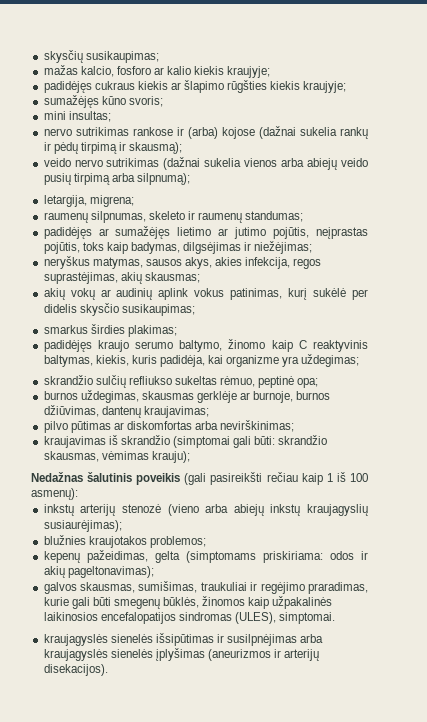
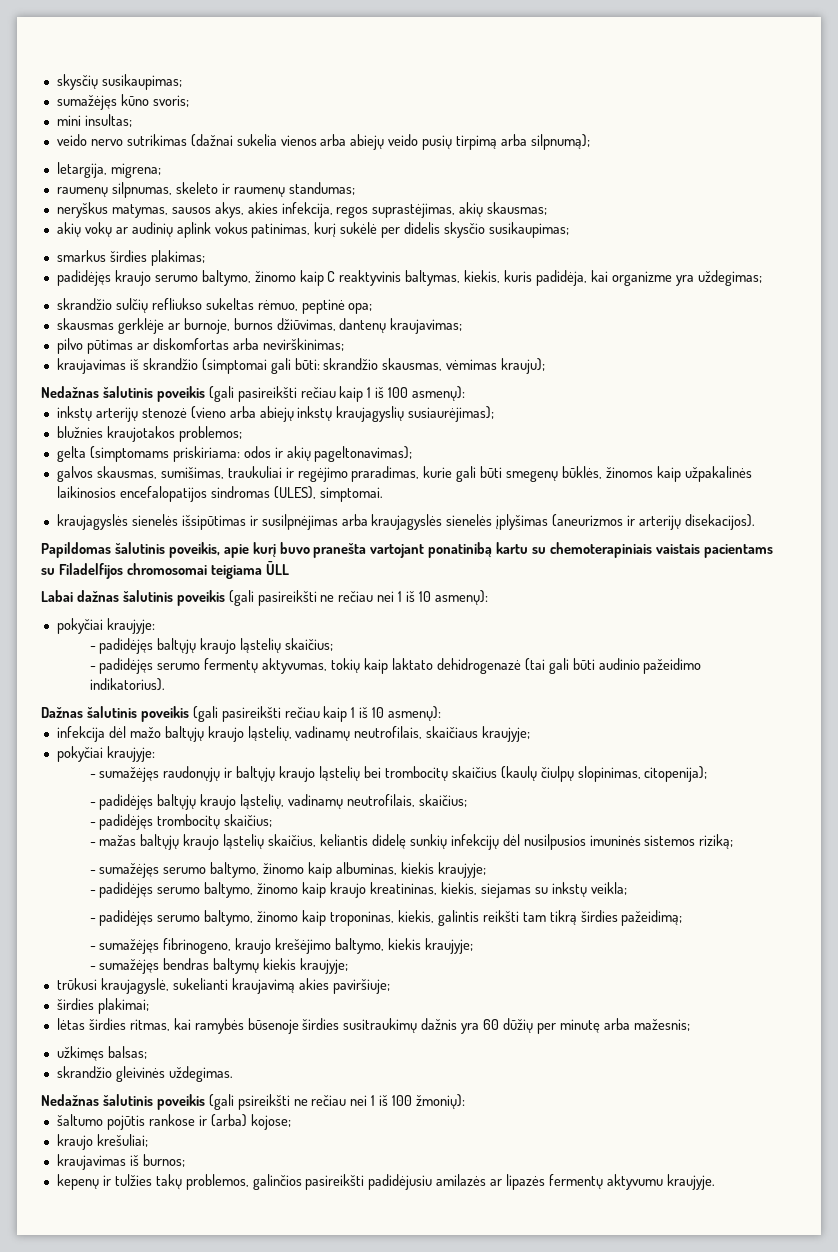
[43,65,271,78] [43,80,347,93] // mažas kalcio, fosforo ar kalio kiekis kraujyje; // padidėjęs cukraus kiekis ar šlapimo rūgšties kiekis kraujyje; -> (182, 82) none
[43,126,368,139] [43,142,183,154] // nervo sutrikimas rankose ir (arba) kojose (dažnai sukelia rankų ir pėdų tirpimą ir skausmą); -> (132, 120) none
[43,226,368,239] [43,241,313,254] // padidėjęs ar sumažėjęs lietimo ar jutimo pojūtis, neįprastas pojūtis, toks kaip badymas, dilgsėjimas ir niežėjimas; -> (355, 188) none
[43,390,139,403] burnos uždegimas, -> (373, 308) none
[43,550,148,563] kepenų pažeidimas, -> (242, 434) none
(108, 670) none -> [41,542,773,558] [41,561,289,579] [41,590,488,606] [56,618,155,634] [89,638,334,654] [89,658,702,674] [89,678,165,691] [41,706,442,722] [56,726,531,742] [56,746,155,762] [89,766,708,782] [89,794,467,810] [89,814,273,830] [89,834,734,850] [89,862,486,878] [89,882,627,898] [89,910,683,926] [89,938,473,954] [89,958,349,974] [56,978,390,994] [56,998,149,1014] [56,1018,690,1034] [56,1046,147,1061] [56,1066,233,1082] [41,1094,466,1110] [56,1114,291,1130] [56,1134,148,1150] [56,1154,185,1170] [56,1174,715,1190] // Papildomas šalutinis poveikis, apie kurį buvo pranešta vartojant ponatinibą kartu su chemoterapiniais vaistais pacientams su Filadelfijos chromosomai teigiama ŪLL // Labai dažnas šalutinis poveikis (gali pasireikšti ne rečiau nei 1 iš 10 asmenų): // pokyčiai kraujyje: // - padidėjęs baltųjų kraujo ląstelių skaičius; // - padidėjęs serumo fermentų aktyvumas, tokių kaip laktato dehidrogenazė (tai gali būti audinio pažeidimo indikatorius). // Dažnas šalutinis poveikis (gali pasireikšti rečiau kaip 1 iš 10 asmenų): // infekcija dėl mažo baltųjų kraujo ląstelių, vadinamų neutrofilais, skaičiaus kraujyje; // pokyčiai kraujyje: // - sumažėjęs raudonųjų ir baltųjų kraujo ląstelių bei trombocitų skaičius (kaulų čiulpų slopinimas, citopenija); // - padidėjęs baltųjų kraujo ląstelių, vadinamų neutrofilais, skaičius; // - padidėjęs trombocitų skaičius; // - mažas baltųjų kraujo ląstelių skaičius, keliantis didelę sunkių infekcijų dėl nusilpusios imuninės sistemos riziką; // - sumažėjęs serumo baltymo, žinomo kaip albuminas, kiekis kraujyje; // - padidėjęs serumo baltymo, žinomo kaip kraujo kreatininas, kiekis, siejamas su inkstų veikla; // - padidėjęs serumo baltymo, žinomo kaip troponinas, kiekis, galintis reikšti tam tikrą širdies pažeidimą; // - sumažėjęs fibrinogeno, kraujo krešėjimo baltymo, kiekis kraujyje; // - sumažėjęs bendras baltymų kiekis kraujyje; // trūkusi kraujagyslė, sukelianti kraujavimą akies paviršiuje; // širdies plakimai; // lėtas širdies ritmas, kai ramybės būsenoje širdies susitraukimų dažnis yra 60 dūžių per minutę arba mažesnis; // užkimęs balsas; // skrandžio gleivinės uždegimas. // Nedažnas šalutinis poveikis (gali psireikšti ne rečiau nei 1 iš 100 žmonių): // šaltumo pojūtis rankose ir (arba) kojose; // kraujo krešuliai; // kraujavimas iš burnos; // kepenų ir tulžies takų problemos, galinčios pasireikšti padidėjusiu amilazės ar lipazės fermentų aktyvumu kraujyje.

